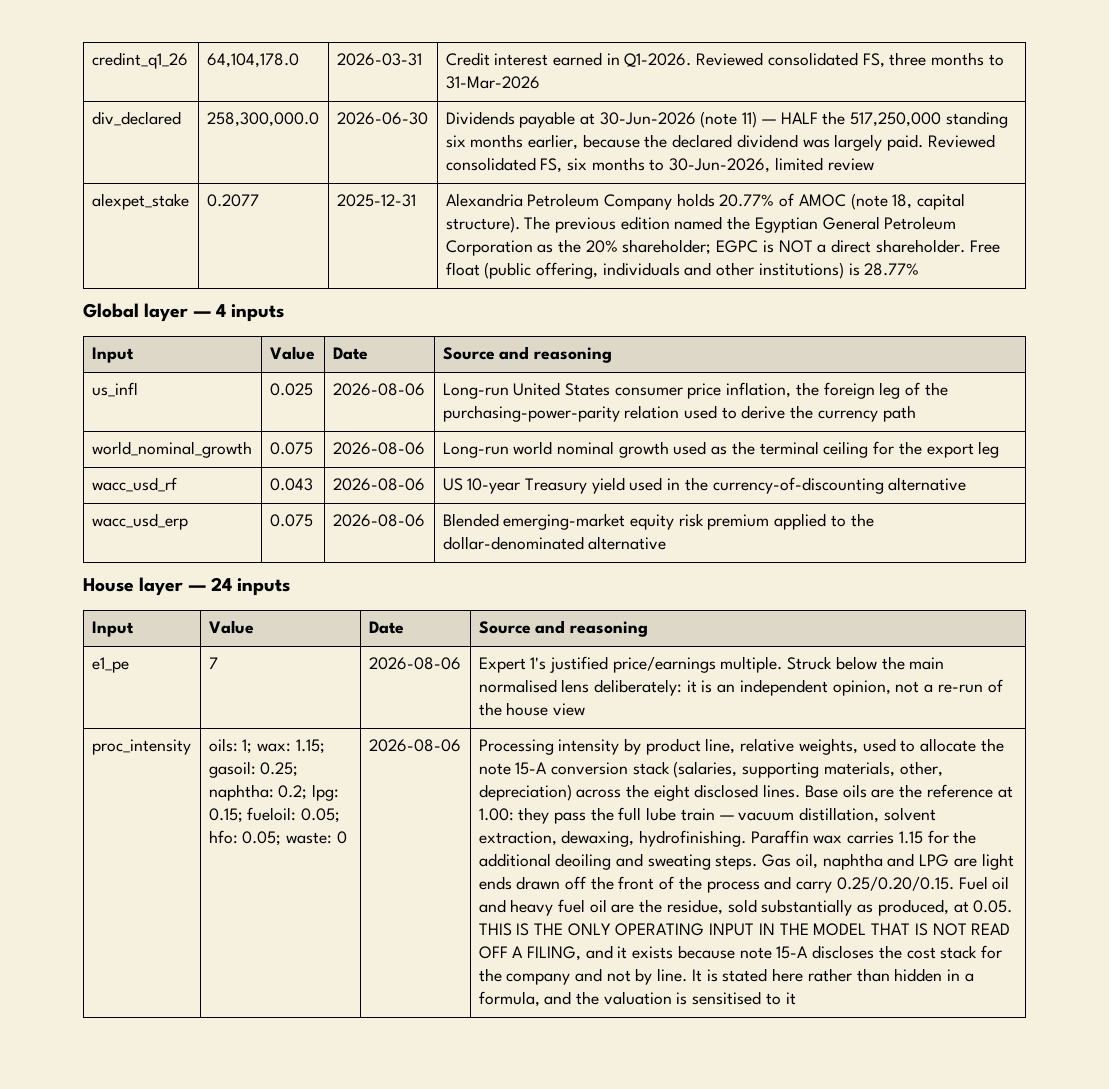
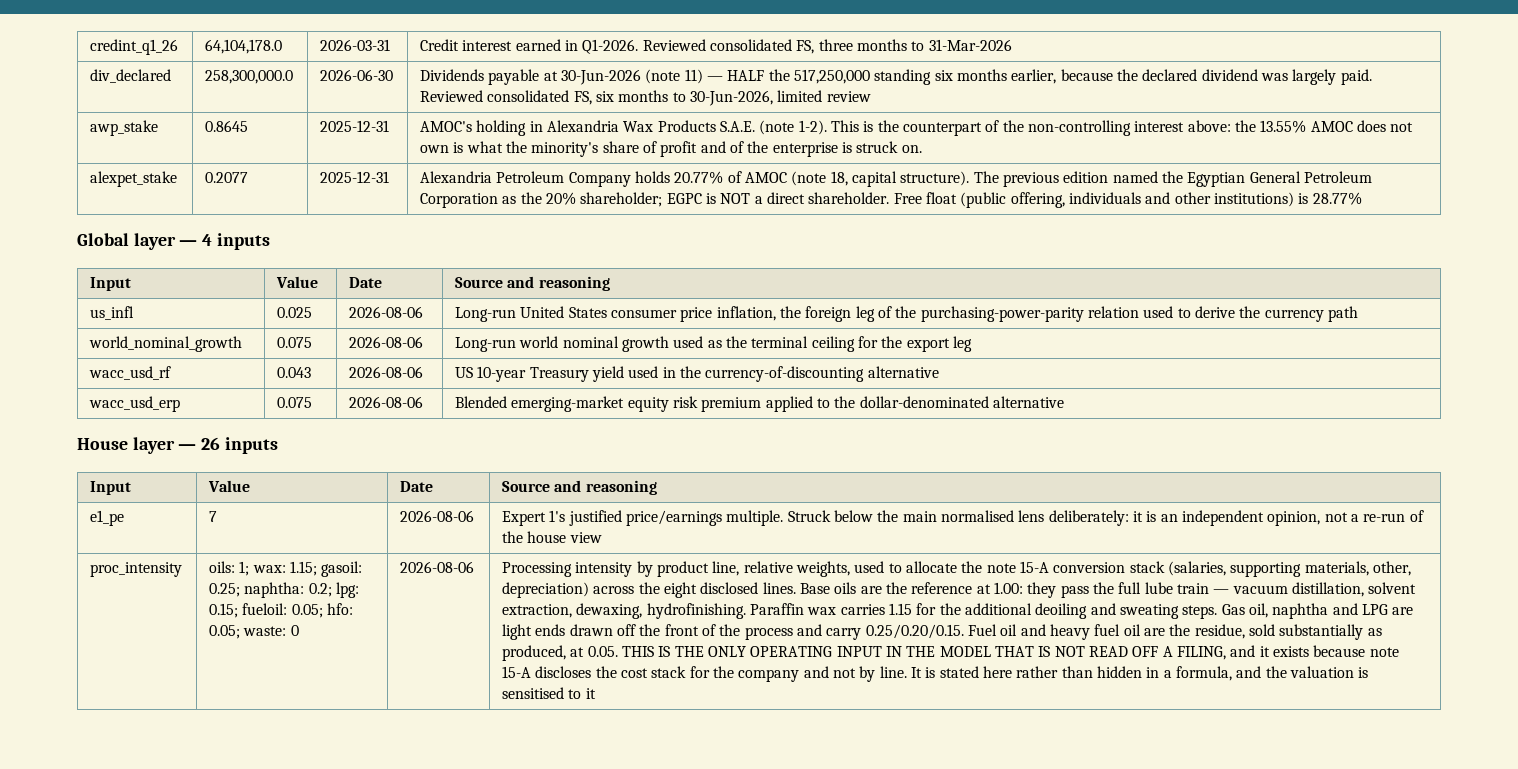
(874, 164) none -> [90,120,159,136] [205,120,249,132] [320,120,390,132] [420,120,1414,136] [420,141,922,157] // awp_stake | 0.8645 | 2025-12-31 | AMOC's holding in Alexandria Wax Products S.A.E. (note 1-2). This is the counterpart of the non-controlling interest above: the 13.55% AMOC does not own is what the minority's share of profit and of the enterprise is struck on.
[210,577,232,591] 24 -> [201,437,221,450] 26

